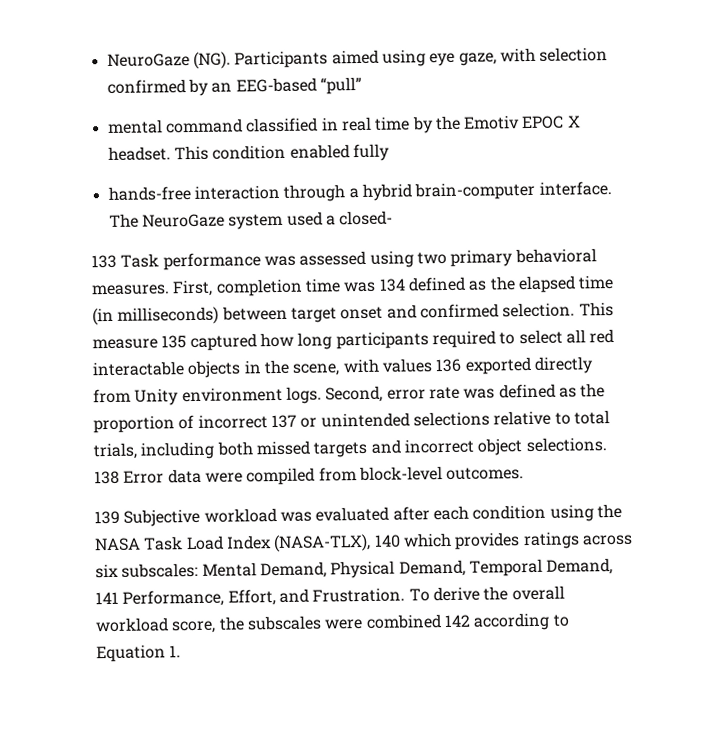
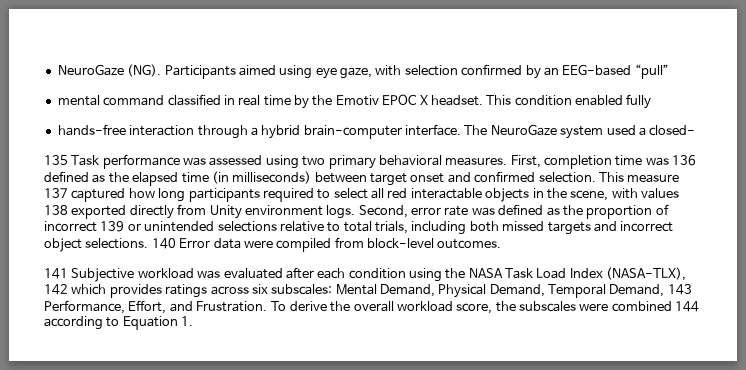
[91,254,117,269] 133 -> [44,155,68,165] 135
[378,278,406,292] 134 -> [672,155,697,166] 136
[161,335,187,349] 135 -> [44,188,68,198] 137
[435,358,463,373] 136 -> [44,205,68,215] 138
[270,414,297,429] 137 -> [100,221,125,232] 139
[94,470,120,485] 138 -> [151,238,176,249] 140
[94,510,120,525] 139 -> [44,268,68,279] 141
[373,534,401,548] 140 -> [44,284,68,295] 142
[95,591,119,605] 141 -> [667,284,692,295] 143
[443,614,471,628] 142 -> [675,301,700,312] 144

